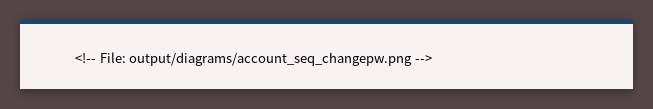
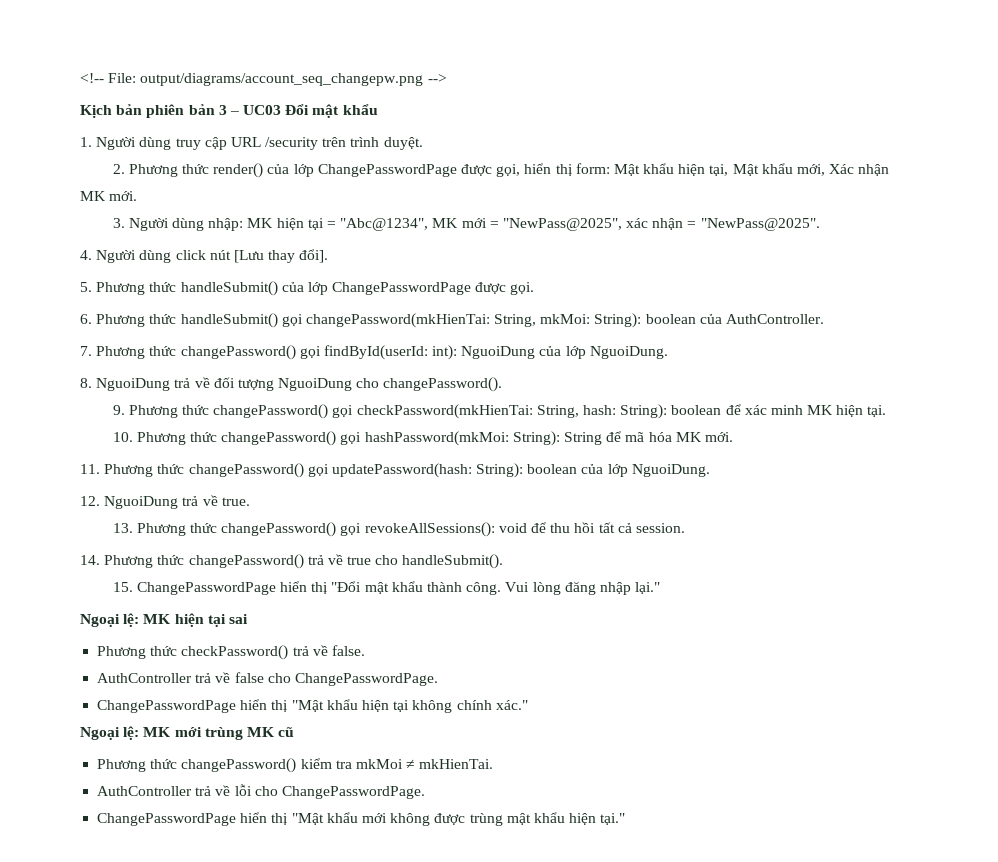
(432, 59) none -> [80,104,378,118] [80,137,423,150] [112,163,890,178] [80,191,138,201] [112,218,820,231] [80,249,329,263] [80,281,535,296] [80,313,825,328] [80,345,668,360] [80,377,503,392] [112,404,887,419] [112,431,733,446] [80,463,710,478] [80,495,250,509] [112,522,685,537] [80,554,504,569] [112,581,661,595] [80,613,248,627] [97,645,365,660] [97,672,438,686] [97,699,528,713] [80,726,295,740] [97,758,494,773] [97,784,425,799] [97,812,626,826] // Kịch bản phiên bản 3 – UC03 Đổi mật khẩu // 1. Người dùng truy cập URL /security trên trình duyệt. // 2. Phương thức render() của lớp ChangePasswordPage được gọi, hiển thị form: Mật khẩu hiện tại, Mật khẩu mới, Xác nhận MK mới. // 3. Người dùng nhập: MK hiện tại = "Abc@1234", MK mới = "NewPass@2025", xác nhận = "NewPass@2025". // 4. Người dùng click nút [Lưu thay đổi]. // 5. Phương thức handleSubmit() của lớp ChangePasswordPage được gọi. // 6. Phương thức handleSubmit() gọi changePassword(mkHienTai: String, mkMoi: String): boolean của AuthController. // 7. Phương thức changePassword() gọi findById(userId: int): NguoiDung của lớp NguoiDung. // 8. NguoiDung trả về đối tượng NguoiDung cho changePassword(). // 9. Phương thức changePassword() gọi checkPassword(mkHienTai: String, hash: String): boolean để xác minh MK hiện tại. // 10. Phương thức changePassword() gọi hashPassword(mkMoi: String): String để mã hóa MK mới. // 11. Phương thức changePassword() gọi updatePassword(hash: String): boolean của lớp NguoiDung. // 12. NguoiDung trả về true. // 13. Phương thức changePassword() gọi revokeAllSessions(): void để thu hồi tất cả session. // 14. Phương thức changePassword() trả về true cho handleSubmit(). // 15. ChangePasswordPage hiển thị "Đổi mật khẩu thành công. Vui lòng đăng nhập lại." // Ngoại lệ: MK hiện tại sai // Phương thức checkPassword() trả về false. // AuthController trả về false cho ChangePasswordPage. // ChangePasswordPage hiển thị "Mật khẩu hiện tại không chính xác." // Ngoại lệ: MK mới trùng MK cũ // Phương thức changePassword() kiểm tra mkMoi ≠ mkHienTai. // AuthController trả về lỗi cho ChangePasswordPage. // ChangePasswordPage hiển thị "Mật khẩu mới không được trùng mật khẩu hiện tại."

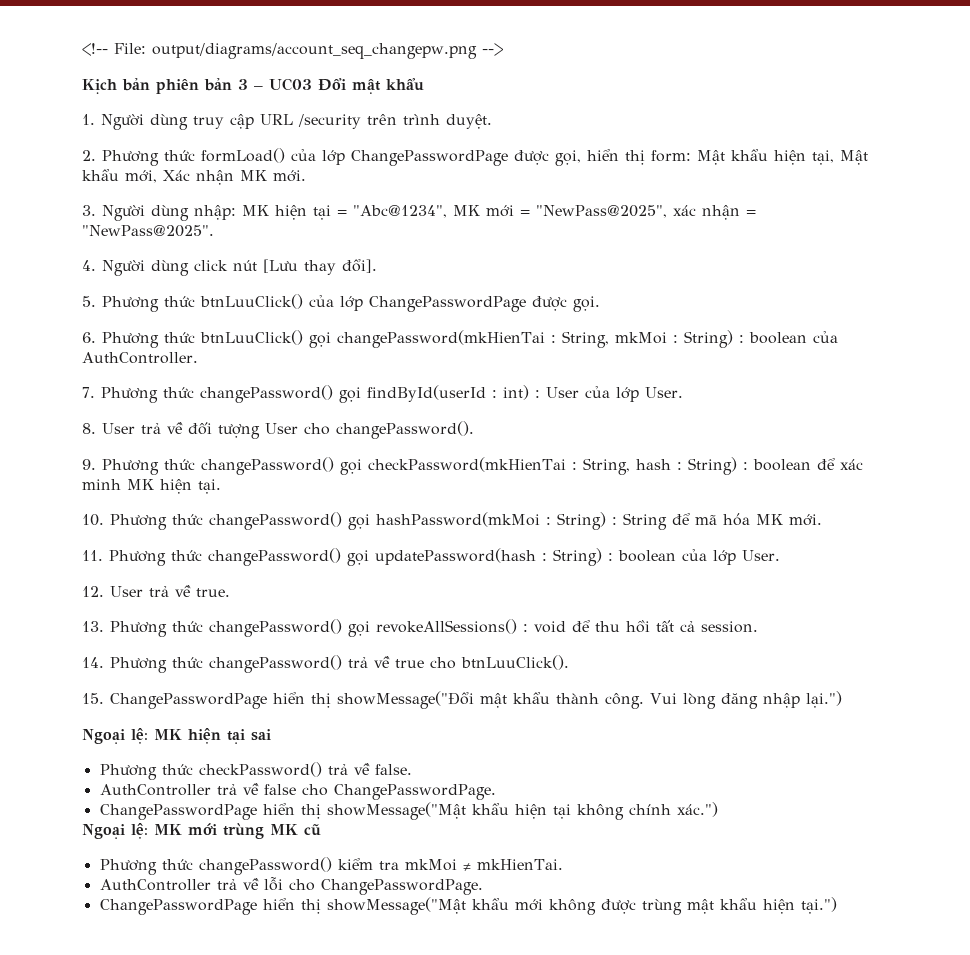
[213,163,264,178] render() -> [201,148,285,163] formLoad()
[180,281,278,296] handleSubmit() -> [200,294,303,309] btnLuuClick()
[180,313,642,328] handleSubmit() gọi changePassword(mkHienTai: String, mkMoi: String): -> [200,330,744,348] btnLuuClick() gọi changePassword(mkHienTai : String, mkMoi : String) :
[323,345,668,360] findById(userId: int): NguoiDung của lớp NguoiDung. -> [367,385,683,402] findById(userId : int) : User của lớp User.
[96,378,171,391] NguoiDung -> [102,423,135,434] User
[278,378,353,391] NguoiDung -> [265,423,298,434] User
[356,404,668,419] checkPassword(mkHienTai: String, hash: String): -> [368,457,748,475] checkPassword(mkHienTai : String, hash : String) :
[364,431,560,446] hashPassword(mkMoi: String): -> [376,512,617,530] hashPassword(mkMoi : String) :
[331,463,524,478] updatePassword(hash: String): -> [375,548,613,566] updatePassword(hash : String) :
[631,464,710,477] NguoiDung. -> [742,550,780,561] User.
[104,496,179,509] NguoiDung -> [110,586,143,597] User
[364,522,495,537] revokeAllSessions(): -> [376,619,528,634] revokeAllSessions() :
[402,554,504,569] handleSubmit(). -> [461,655,569,670] btnLuuClick().
[331,581,362,592] "Đổi -> [337,691,474,709] showMessage("Đổi
[635,582,661,594] lại." -> [805,691,842,708] lại.")
[291,700,324,712] "Mật -> [326,802,466,820] showMessage("Mật
[495,700,528,710] xác." -> [676,802,718,817] xác.")
[291,813,324,825] "Mật -> [326,897,466,915] showMessage("Mật
[600,813,626,825] tại." -> [800,897,837,914] tại.")

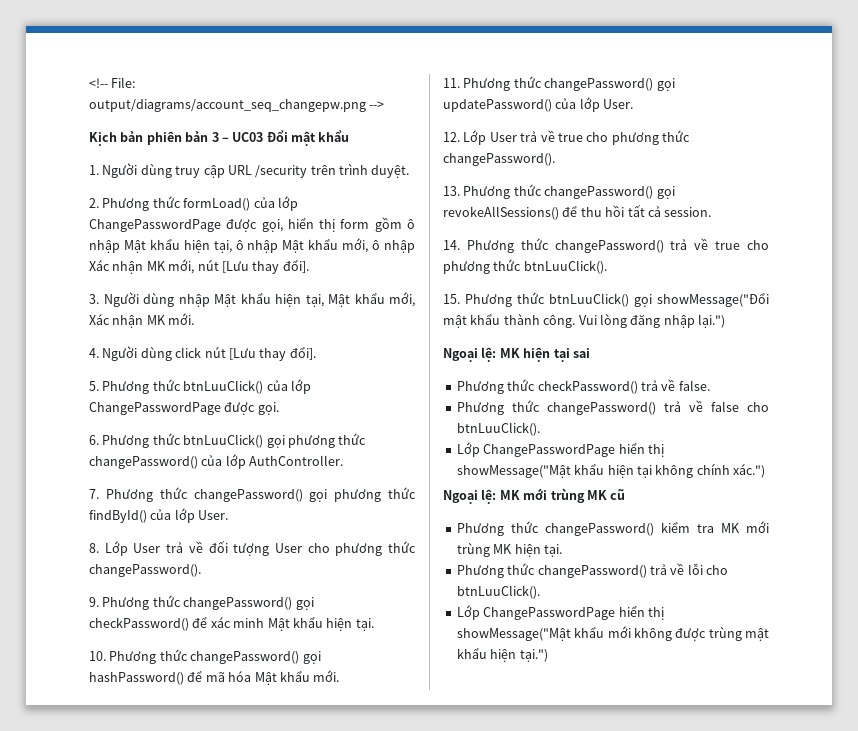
[651,150,691,162] form: -> [340,217,415,232] [89,238,415,253] [89,259,309,274] [89,292,210,307] form gồm ô nhập Mật khẩu hiện tại, ô nhập Mật khẩu mới, ô nhập Xác nhận MK mới, nút [Lưu thay đổi]. // 3. Người dùng nhập
[82,205,756,221] [82,225,214,237] // 3. Người dùng nhập: MK hiện tại = "Abc@1234", MK mới = "NewPass@2025", xác nhận = "NewPass@2025". -> (195, 319) none
[337,330,838,348] changePassword(mkHienTai : String, mkMoi : String) : boolean của -> [287,433,367,448] [89,454,246,469] phương thức changePassword() của lớp
[367,385,579,402] findById(userId : int) : User -> [334,487,416,502] [89,510,147,523] phương thức findById()
(96, 428) none -> [104,541,128,556] Lớp
(330, 429) none -> [335,541,416,556] phương thức
[368,457,811,475] checkPassword(mkHienTai : String, hash : String) : boolean -> [89,617,189,631] checkPassword()
[127,479,154,490] MK -> [267,617,323,631] Mật khẩu
[376,512,667,530] hashPassword(mkMoi : String) : String -> [89,672,184,685] hashPassword()
[756,514,783,525] MK -> [254,671,310,685] Mật khẩu
[375,548,676,566] updatePassword(hash : String) : boolean -> [443,99,552,112] updatePassword()
[110,585,230,597] User trả về true. -> [463,130,690,145] [443,153,555,166] Lớp User trả về true cho phương thức changePassword().
[523,621,566,633] : void -> (559, 213) none
(456, 663) none -> [443,259,522,274] phương thức
[110,692,331,709] ChangePasswordPage hiển thị -> [465,292,652,307] Phương thức btnLuuClick() gọi
[99,784,211,796] AuthController -> [456,400,656,415] Phương thức changePassword()
[333,784,496,800] ChangePasswordPage. // -> [456,422,540,436] [456,442,480,457] btnLuuClick(). // Lớp
[404,859,563,871] [99,879,211,891] mkMoi ≠ mkHienTai. // AuthController -> [720,521,769,533] [456,542,562,557] [456,563,647,578] MK mới trùng MK hiện tại. // Phương thức changePassword()
[320,879,483,895] ChangePasswordPage. // -> [456,585,540,599] [456,605,480,620] btnLuuClick(). // Lớp

